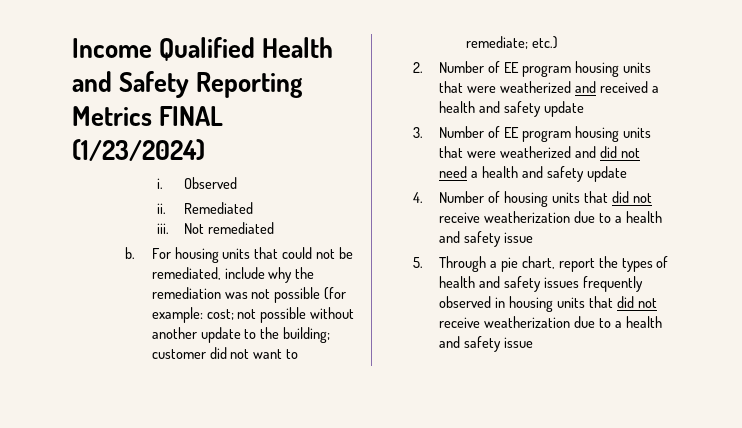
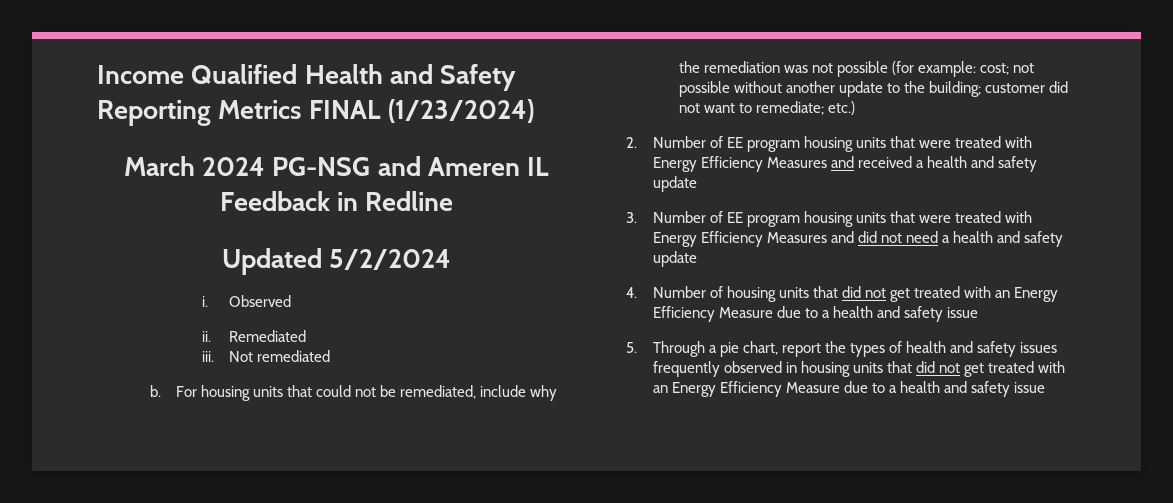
(205, 150) none -> [123,156,550,176] [219,191,454,211] [221,248,452,275] // March 2024 PG-NSG and Ameren IL Feedback in Redline // Updated 5/2/2024
[499,81,571,93] weatherized -> [955,136,1033,148] [652,156,827,172] treated with Energy Efficiency Measures
[499,146,571,158] weatherized -> [955,211,1033,223] [652,231,827,247] treated with Energy Efficiency Measures
[439,211,570,223] receive weatherization -> [889,286,1059,302] [652,306,773,322] get treated with an Energy Efficiency Measure
[439,316,570,328] receive weatherization -> [964,361,1066,377] [652,381,840,397] get treated with an Energy Efficiency Measure

